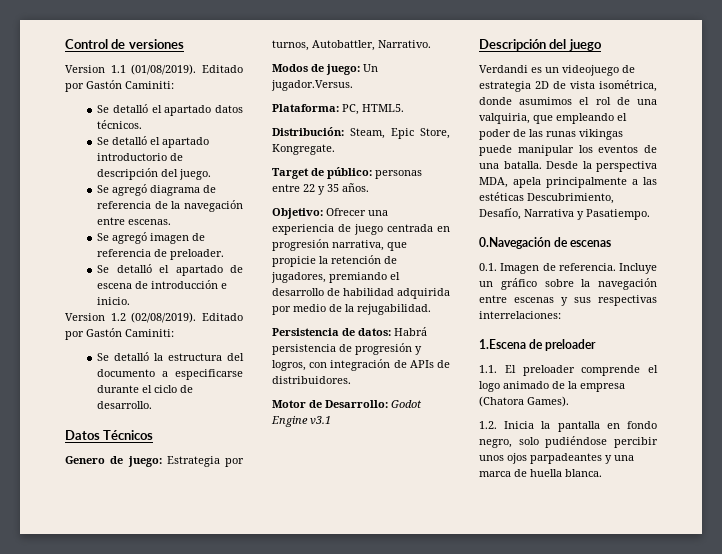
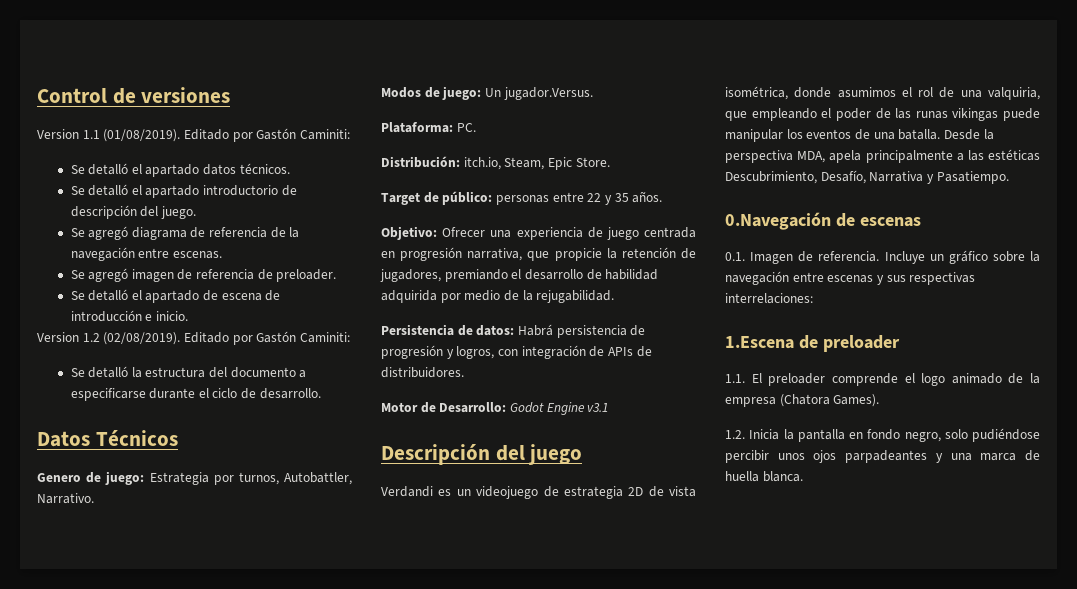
[342,104,404,115] PC, HTML5. -> [456,123,476,132] PC.
(344, 131) none -> [463,157,501,170] itch.io,
[420,128,450,139] [272,144,335,155] Store, Kongregate. -> [575,157,610,167] Store.

